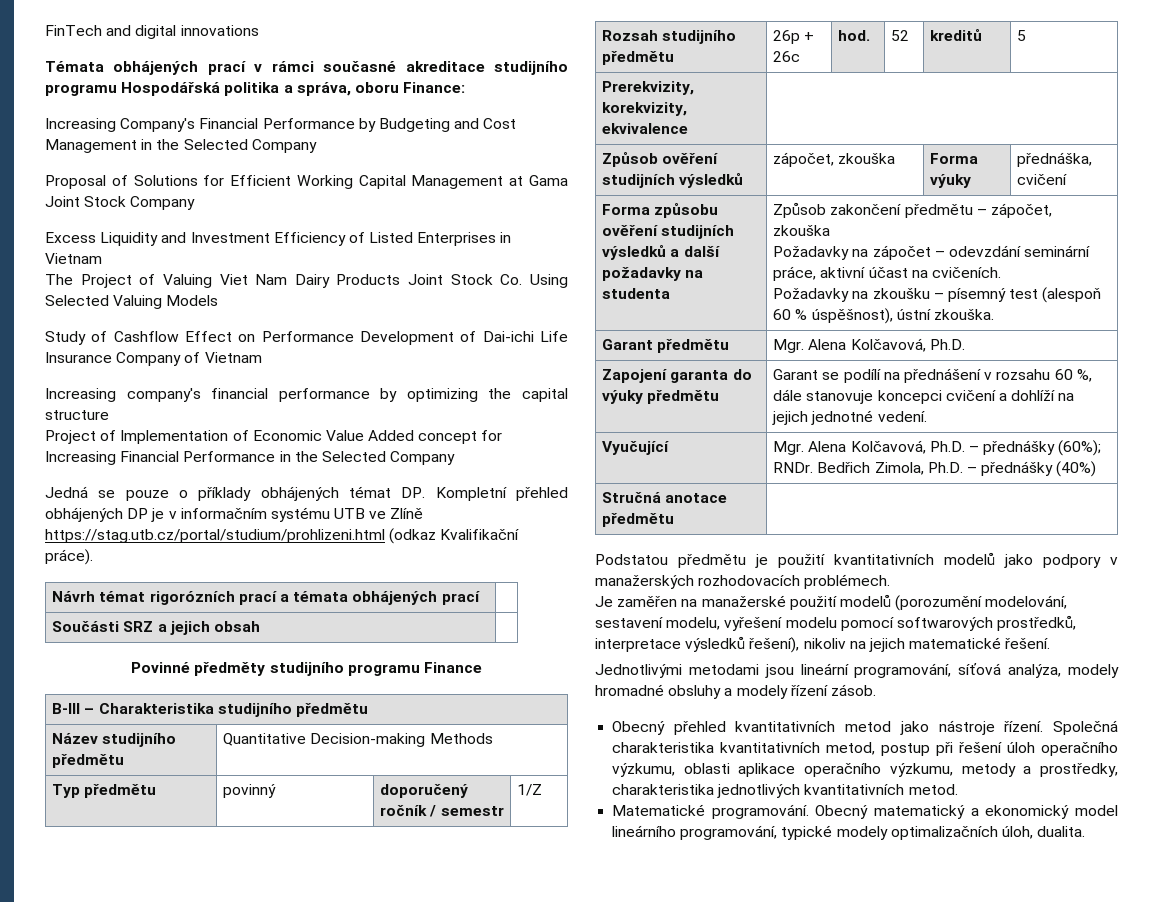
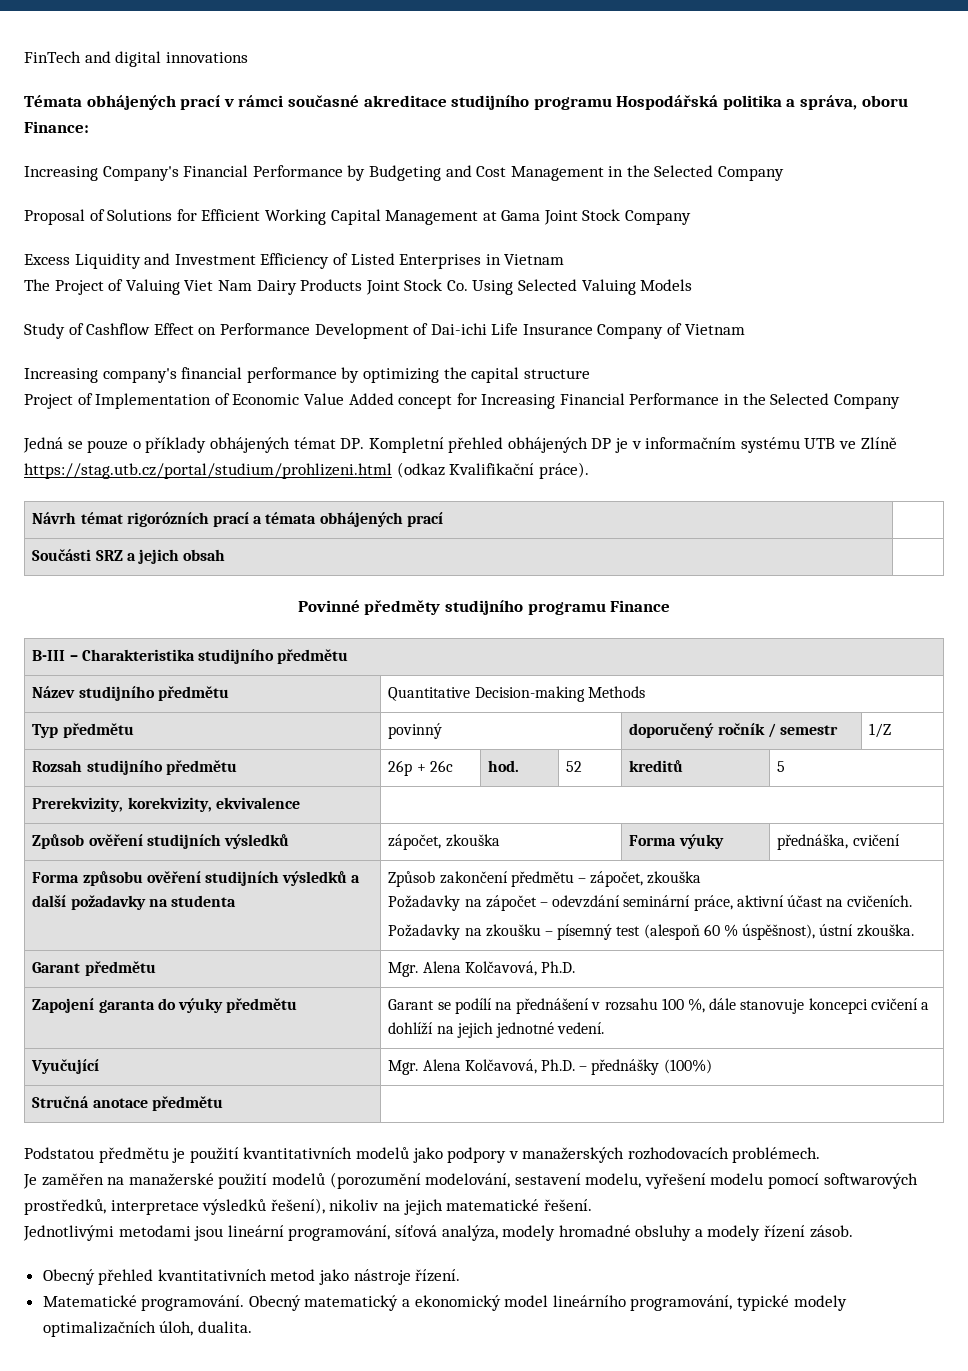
[1054,369,1073,380] 60 -> [661,998,684,1010] 100
[1058,440,1102,456] [773,461,1097,477] (60%); RNDr. Bedřich Zimola, Ph.D. – přednášky (40%) -> [663,1059,712,1074] (100%)
[1053,720,1118,735] [612,742,1118,756] [612,763,1118,777] [612,784,958,798] Společná charakteristika kvantitativních metod, postup při řešení úloh operačního výzkumu, oblasti aplikace operačního výzkumu, metody a prostředky, charakteristika jednotlivých kvantitativních metod. -> (461, 1275) none

